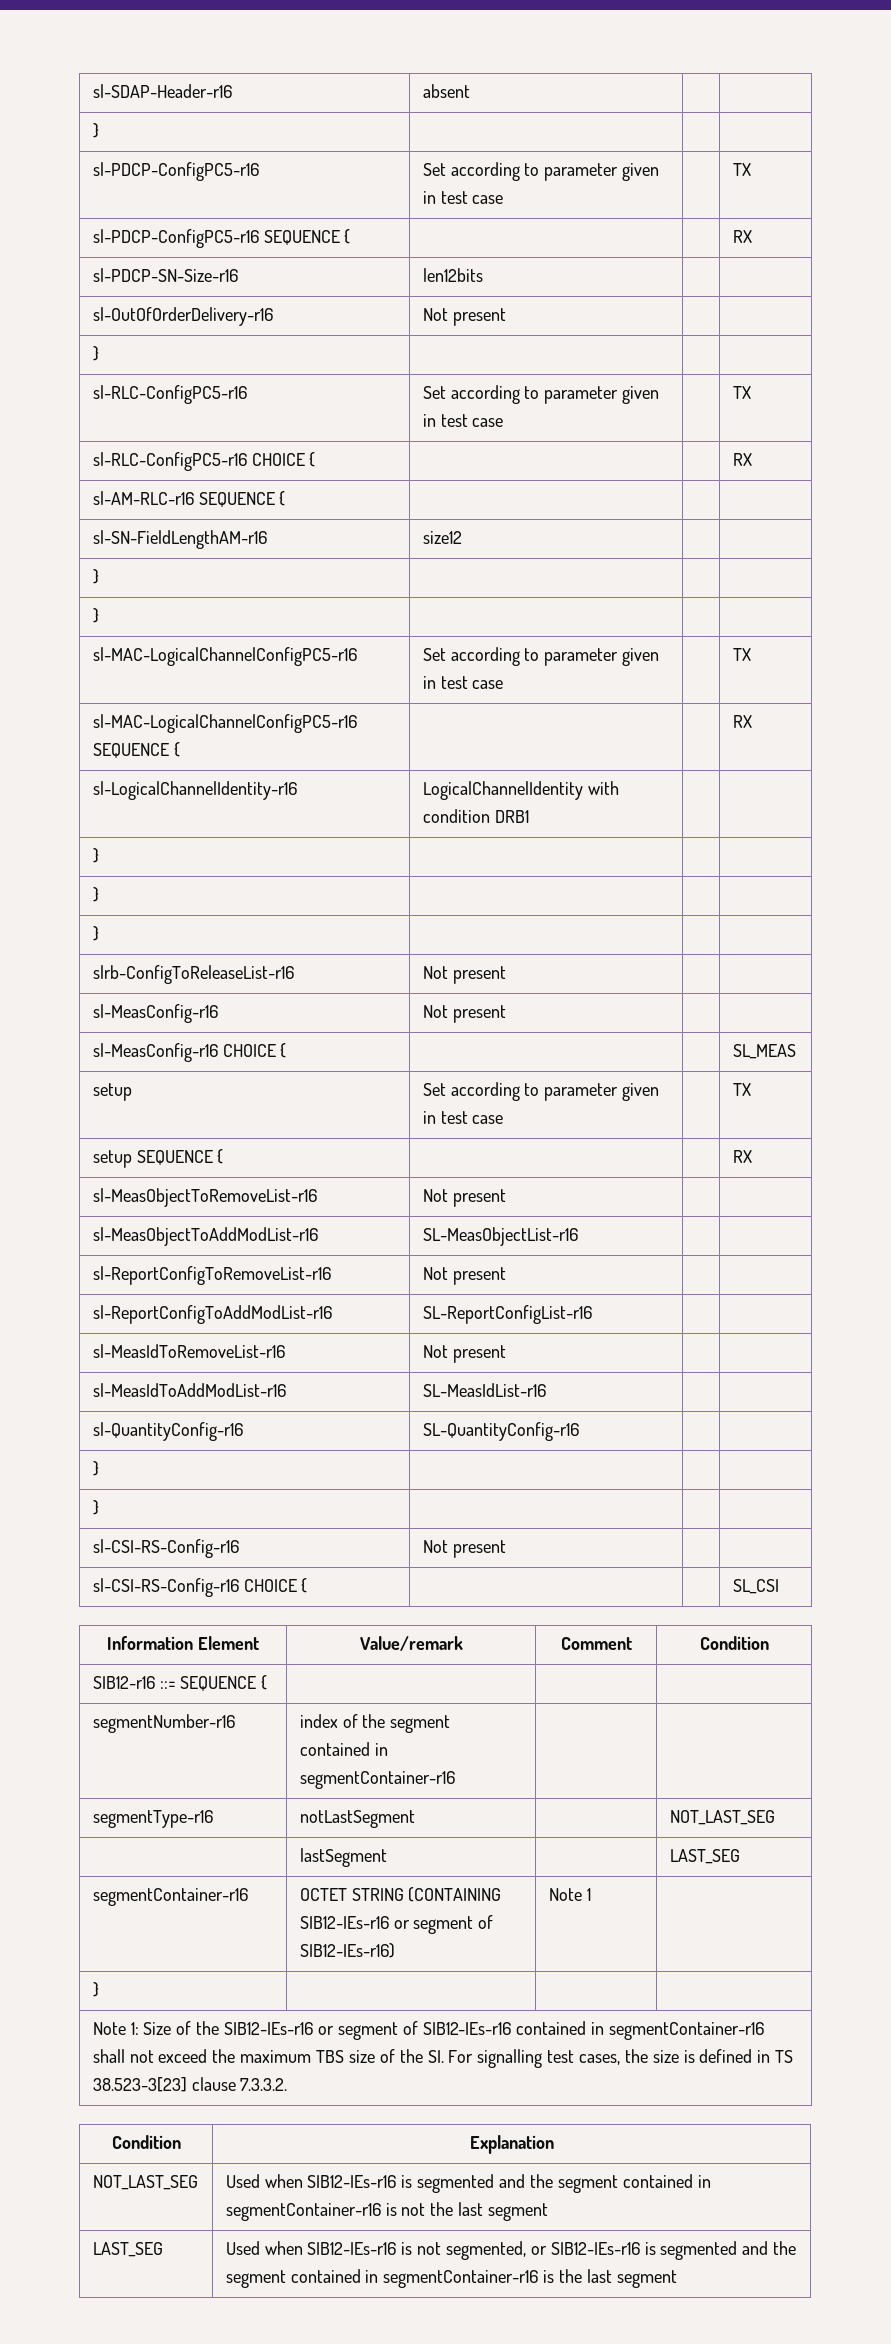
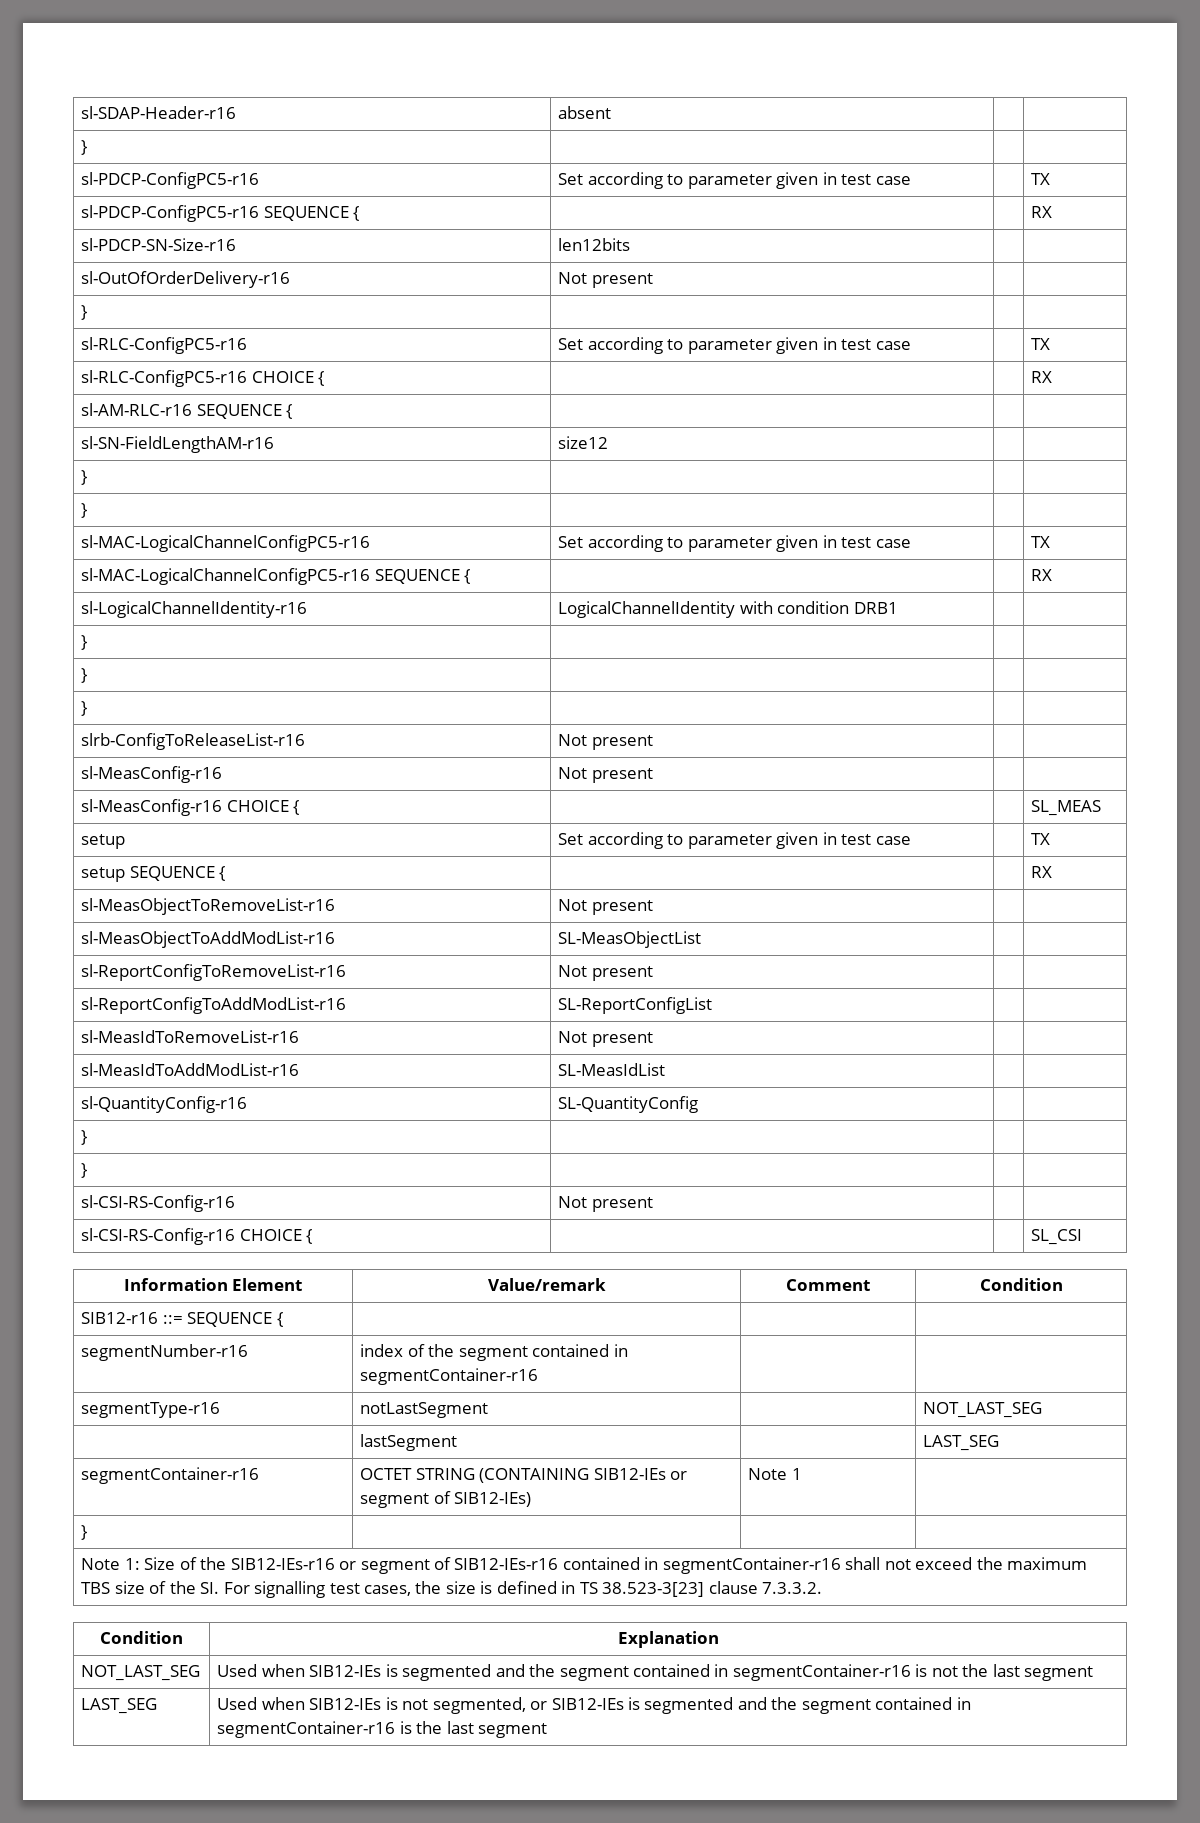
[422,1227,578,1246] SL-MeasObjectList-r16 -> [558,931,702,948] SL-MeasObjectList
[422,1305,592,1324] SL-ReportConfigList-r16 -> [558,997,713,1014] SL-ReportConfigList
[422,1383,546,1397] SL-MeasIdList-r16 -> [558,1063,666,1076] SL-MeasIdList
[422,1422,579,1441] SL-QuantityConfig-r16 -> [558,1096,699,1113] SL-QuantityConfig
[299,1915,494,1934] [299,1943,395,1958] SIB12-IEs-r16 or segment of SIB12-IEs-r16) -> [593,1468,688,1480] [360,1491,532,1508] SIB12-IEs or segment of SIB12-IEs)
[307,2175,397,2188] SIB12-IEs-r16 -> [309,1665,382,1677] SIB12-IEs
[307,2242,397,2255] SIB12-IEs-r16 -> [309,1698,382,1710] SIB12-IEs
[550,2242,640,2255] SIB12-IEs-r16 -> [551,1698,624,1710] SIB12-IEs

